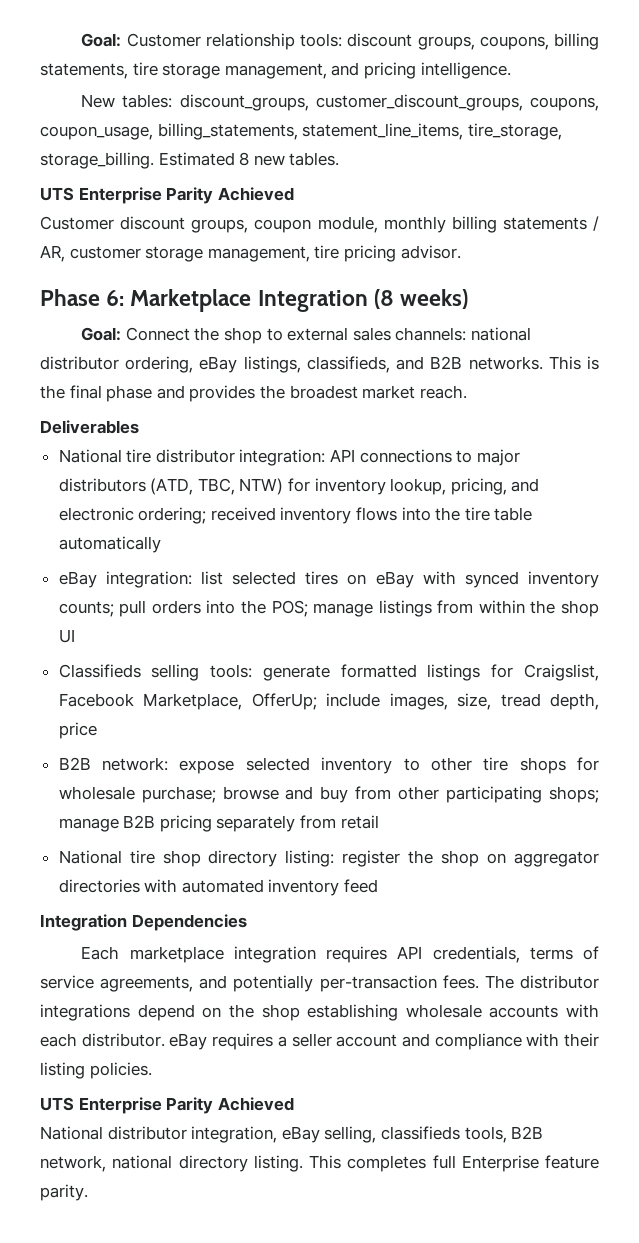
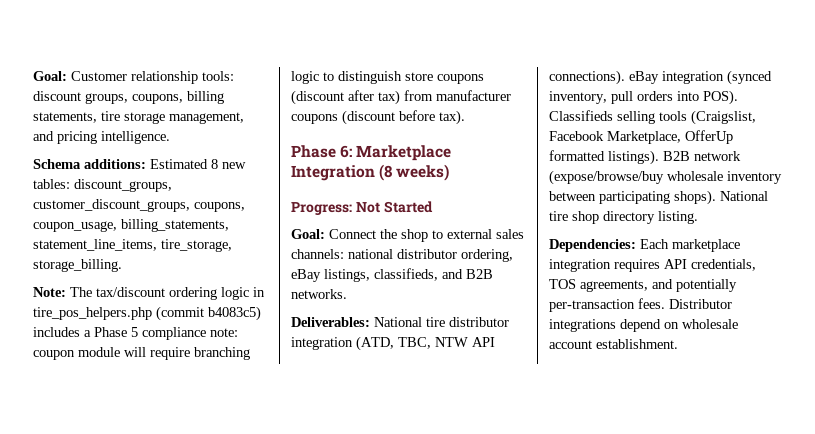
[81,94,116,108] New -> [33,159,246,169] Schema additions: Estimated 8 new
[158,152,340,166] [40,187,294,204] [40,216,599,233] [40,245,461,262] Estimated 8 new tables. // UTS Enterprise Parity Achieved // Customer discount groups, coupon module, monthly billing statements / AR, customer storage management, tire pricing advisor. -> [33,287,265,300] [33,306,261,321] [33,327,238,340] [33,347,250,360] [291,71,484,84] [291,90,511,105] [291,110,465,125] // Note: The tax/discount ordering logic in tire_pos_helpers.php (commit b4083c5) includes a Phase 5 compliance note: coupon module will require branching logic to distinguish store coupons (discount after tax) from manufacturer coupons (discount before tax).
(469, 299) none -> [291,201,433,215] // Progress: Not Started
[548,356,599,370] [40,385,467,402] [40,420,139,434] [58,449,520,466] [58,478,540,495] [58,507,533,524] [58,536,161,553] [58,571,599,588] [58,600,599,617] [58,629,75,643] [58,664,599,681] [58,693,599,710] [58,722,97,739] [58,757,600,774] [58,786,599,803] [58,815,379,832] [58,850,599,867] [58,879,379,896] [40,914,247,931] This is the final phase and provides the broadest market reach. // Deliverables // National tire distributor integration: API connections to major distributors (ATD, TBC, NTW) for inventory lookup, pricing, and electronic ordering; received inventory flows into the tire table automatically // eBay integration: list selected tires on eBay with synced inventory counts; pull orders into the POS; manage listings from within the shop UI // Classifieds selling tools: generate formatted listings for Craigslist, Facebook Marketplace, OfferUp; include images, size, tread depth, price // B2B network: expose selected inventory to other tire shops for wholesale purchase; browse and buy from other participating shops; manage B2B pricing separately from retail // National tire shop directory listing: register the shop on aggregator directories with automated inventory feed // Integration Dependencies // -> [291,317,509,327] [291,336,495,351] [549,70,772,85] [549,90,738,105] [549,110,756,125] [549,130,733,144] [549,150,741,165] [549,170,782,185] [549,190,768,205] [549,211,698,224] [549,239,636,252] // Deliverables: National tire distributor integration (ATD, TBC, NTW API connections). eBay integration (synced inventory, pull orders into POS). Classifieds selling tools (Craigslist, Facebook Marketplace, OfferUp formatted listings). B2B network (expose/browse/buy wholesale inventory between participating shops). National tire shop directory listing. // Dependencies:
[529,946,599,960] [40,975,94,989] terms of service -> [549,279,576,289] TOS
[484,975,600,989] The distributor -> [669,299,732,309] Distributor
[228,1004,599,1021] [40,1033,599,1050] [40,1062,152,1079] [40,1097,294,1114] [40,1126,544,1143] [40,1155,599,1172] [40,1184,88,1201] the shop establishing wholesale accounts with each distributor. eBay requires a seller account and compliance with their listing policies. // UTS Enterprise Parity Achieved // National distributor integration, eBay selling, classifieds tools, B2B network, national directory listing. This completes full Enterprise feature parity. -> [682,319,738,329] [549,339,678,349] wholesale account establishment.

